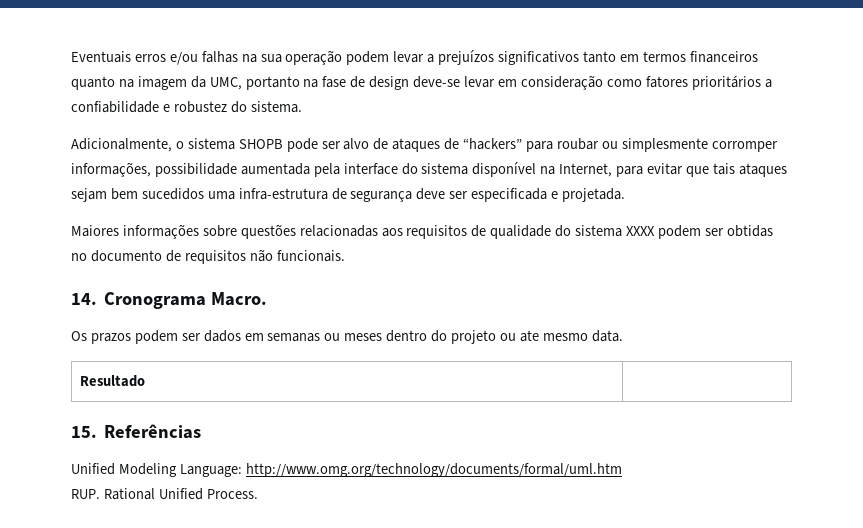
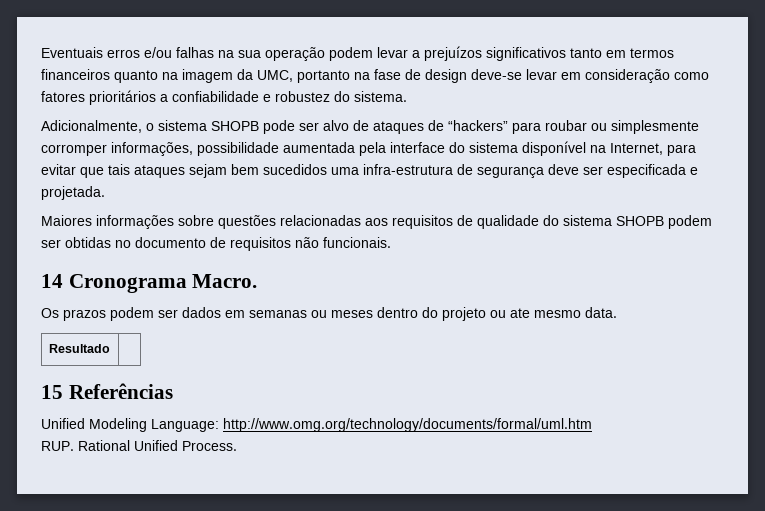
[626,226,656,236] XXXX -> [616,216,664,226] SHOPB
[71,293,97,305] 14. -> [41,274,63,288] 14
[71,426,97,438] 15. -> [41,385,63,399] 15

